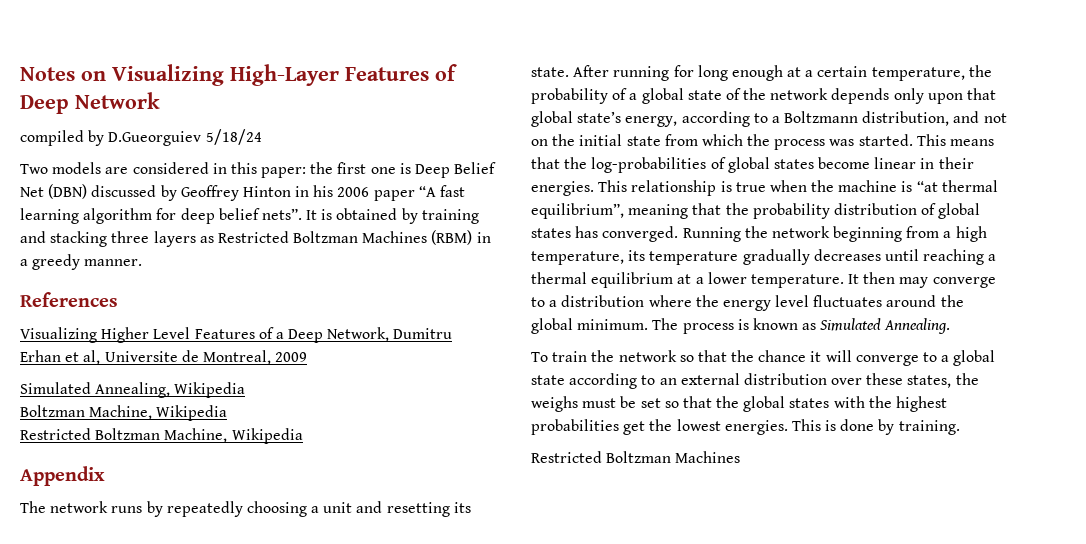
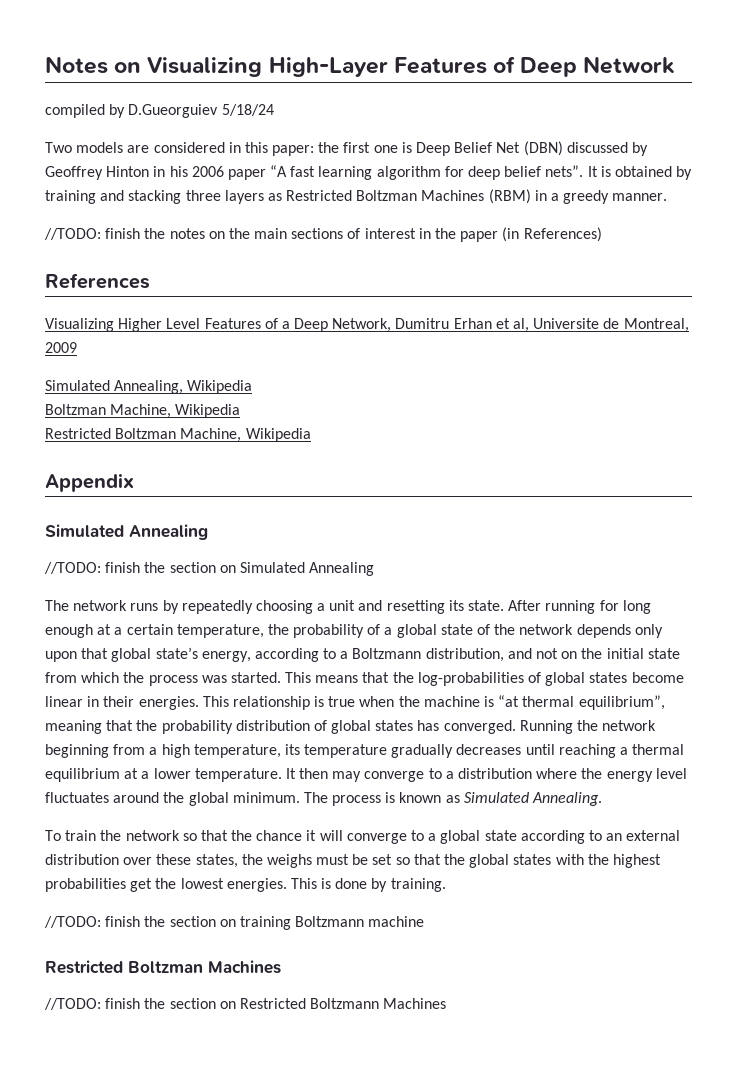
(143, 262) none -> [44,227,602,242] // //TODO: finish the notes on the main sections of interest in the paper (in References)
(105, 476) none -> [45,524,208,540] [44,562,375,576] // Simulated Annealing // //TODO: finish the section on Simulated Annealing
[531,451,672,463] Restricted Boltzman -> [44,916,425,930] [45,960,281,974] [44,998,380,1010] //TODO: finish the section on training Boltzmann machine // Restricted Boltzman Machines // //TODO: finish the section on Restricted Boltzmann

